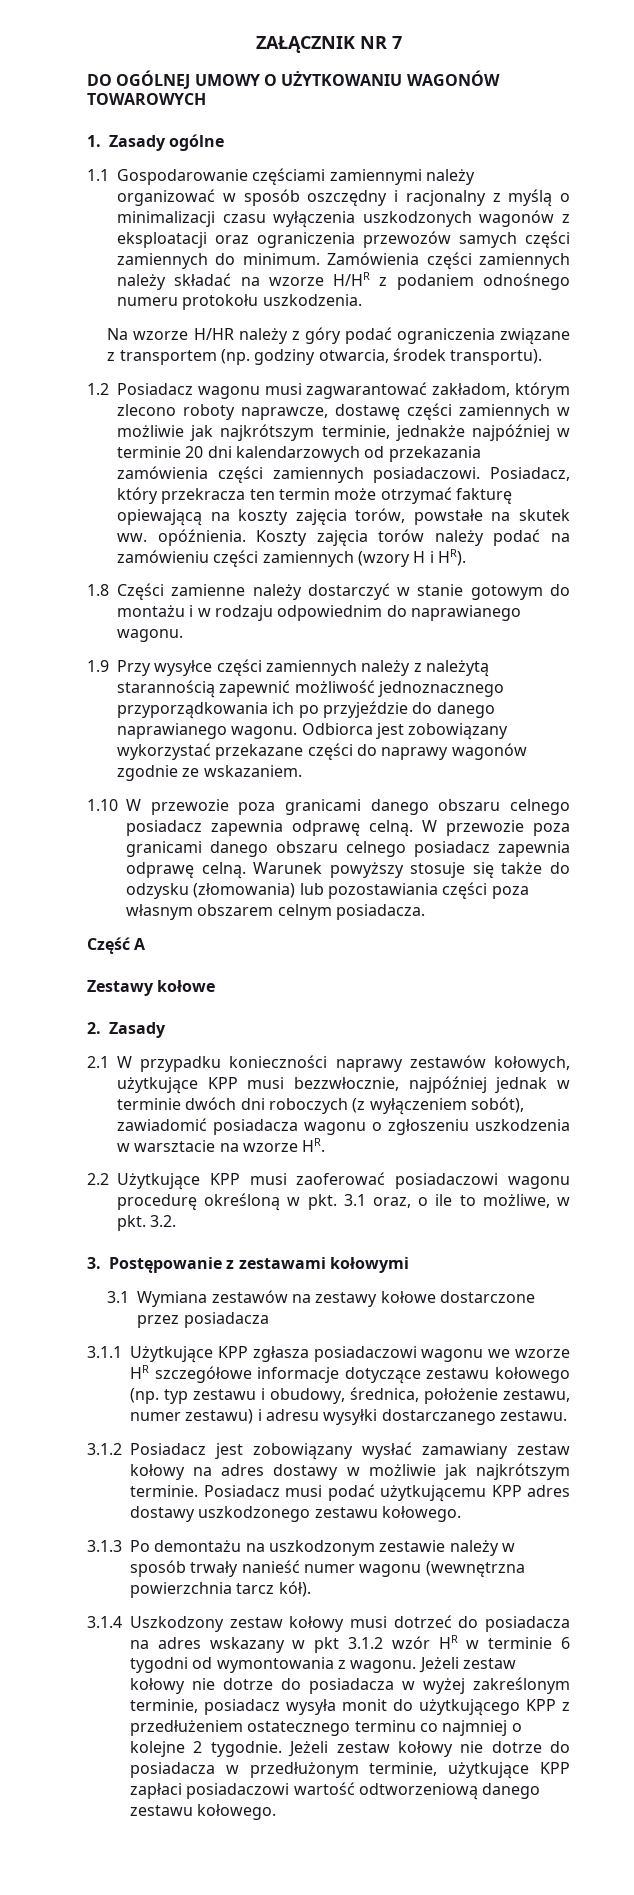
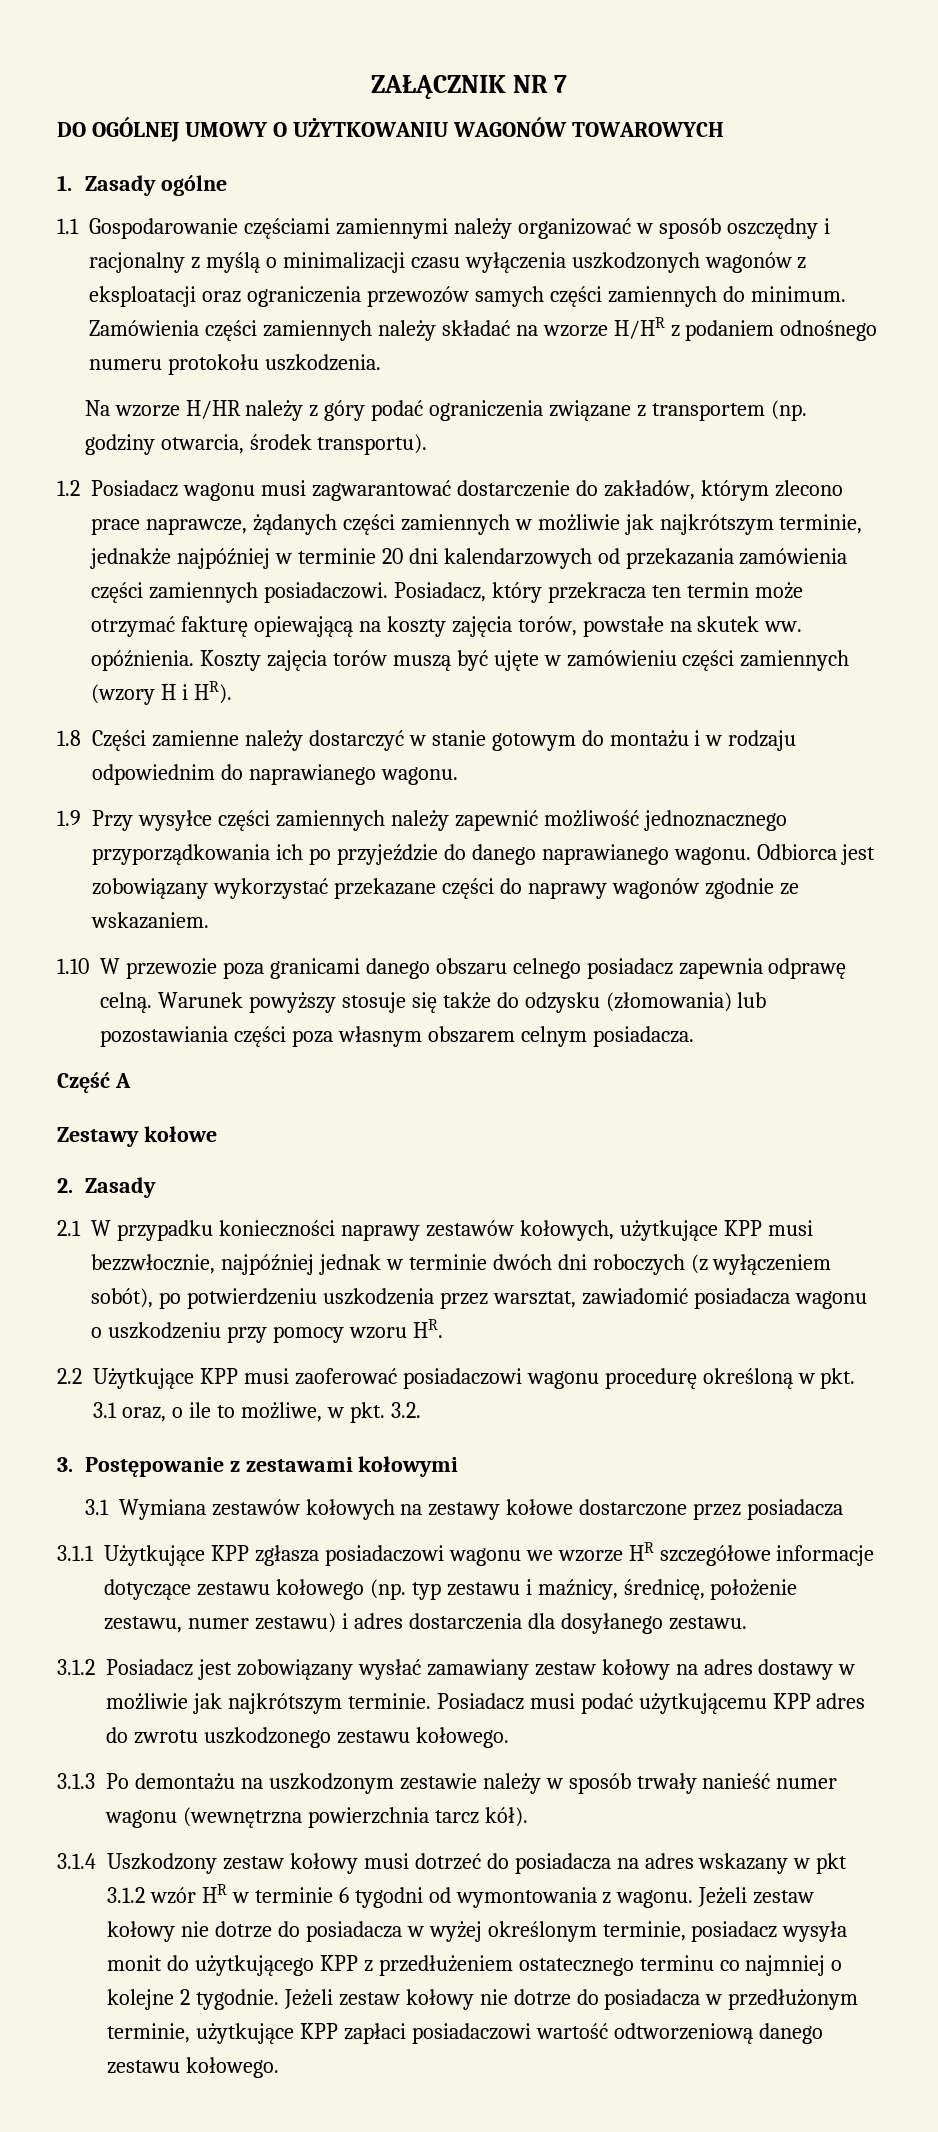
[432,382,570,399] [117,404,400,420] zakładom, którym zlecono roboty naprawcze, dostawę -> [456,480,843,501] [91,514,337,535] dostarczenie do zakładów, którym zlecono prace naprawcze, żądanych
[434,529,570,546] należy podać na -> [392,650,561,671] muszą być ujęte w
[413,660,489,677] [117,680,215,698] z należytą starannością -> (449, 820) none
[422,820,570,836] [126,841,570,857] [126,862,246,879] W przewozie poza granicami danego obszaru celnego posiadacz zapewnia odprawę celną. -> (152, 1002) none
[117,1118,570,1135] [117,1140,298,1152] zawiadomić posiadacza wagonu o zgłoszeniu uszkodzenia w warsztacie na wzorze -> [158,1288,867,1309] [91,1322,407,1343] po potwierdzeniu uszkodzenia przez warsztat, zawiadomić posiadacza wagonu o uszkodzeniu przy pomocy wzoru
(288, 1296) none -> [305,1499,395,1520] kołowych
[270,1387,419,1404] obudowy, średnica, -> [537,1579,705,1600] maźnicy, średnicę,
[265,1409,496,1425] adresu wysyłki dostarczanego -> [353,1613,663,1634] adres dostarczenia dla dosyłanego
[130,1506,195,1522] dostawy -> [106,1727,198,1744] do zwrotu
[473,1677,570,1694] zakreślonym -> [487,1921,597,1942] określonym

